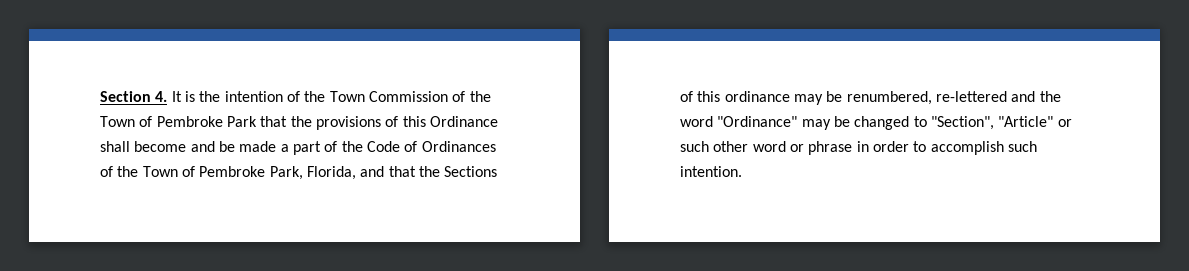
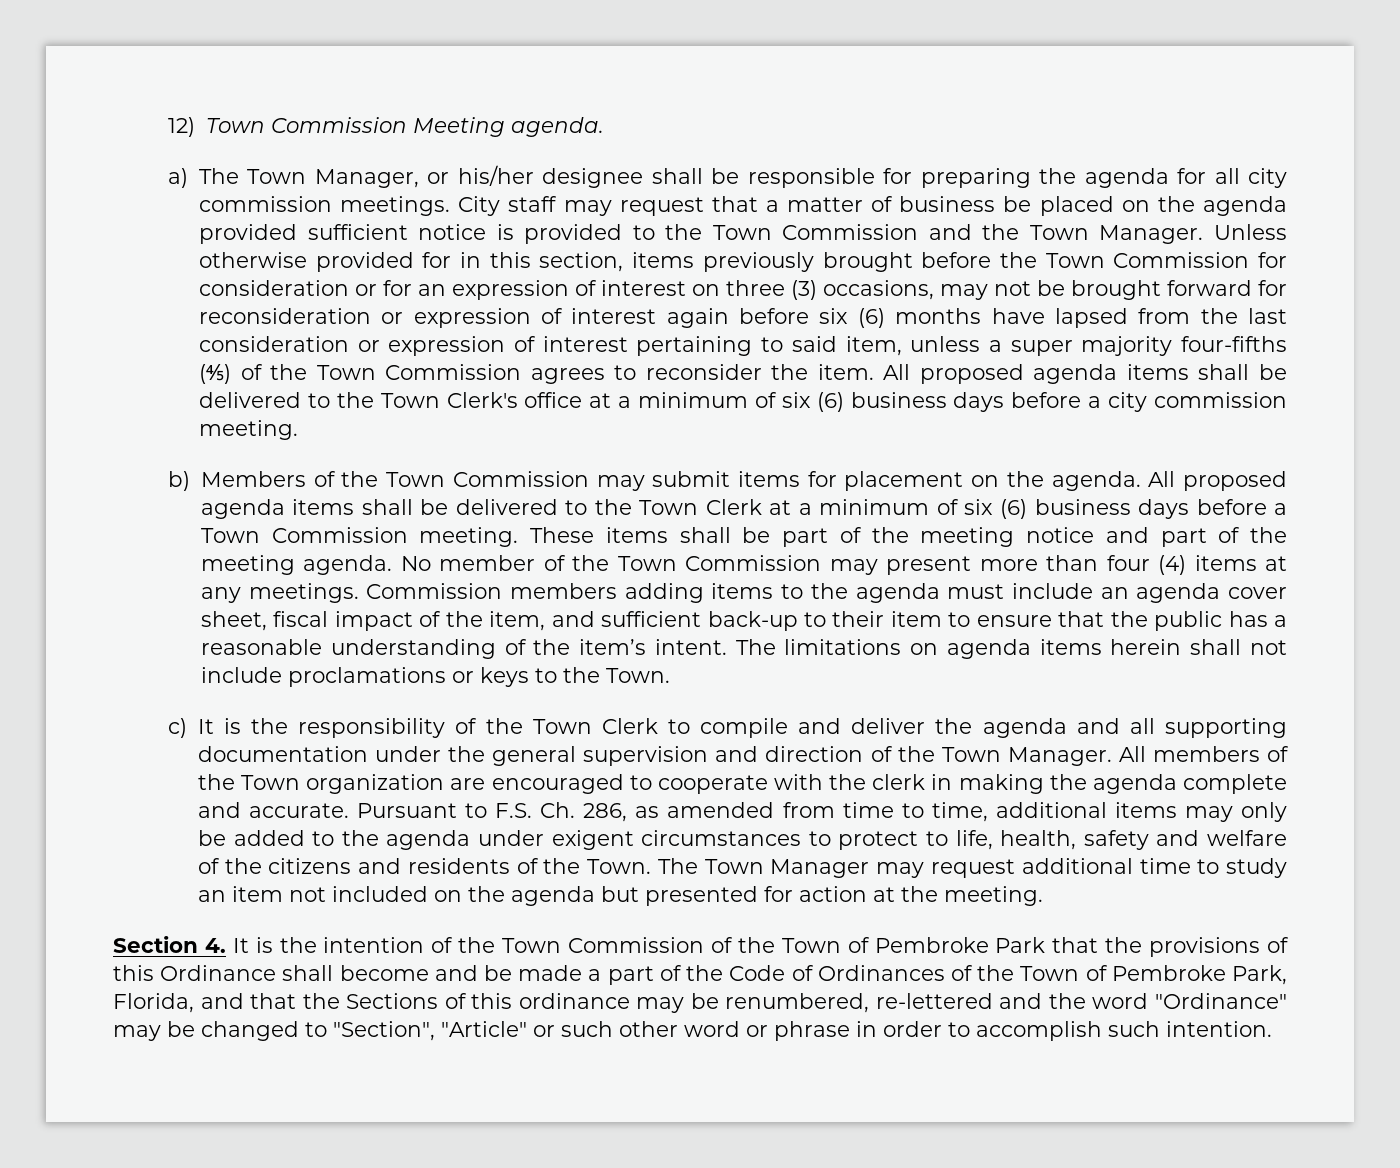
(100, 96) none -> [168,117,604,137] [168,165,1288,188] [198,196,1287,216] [198,224,1287,244] [198,252,1287,272] [198,280,1288,300] [198,308,1287,328] [198,336,1287,356] [198,364,1287,384] [198,392,1287,412] [198,420,298,440] [168,471,1287,491] [200,499,1287,519] [200,527,1287,547] [200,555,1288,575] [200,583,1287,603] [200,611,1287,631] [200,639,1287,659] [200,667,670,687] [168,718,1288,738] [197,746,1289,766] [197,774,1288,794] [197,802,1288,822] [197,830,1287,850] [197,858,1288,878] [197,886,1043,906] 12) Town Commission Meeting agenda. // a) The Town Manager, or his/her designee shall be responsible for preparing the agenda for all city commission meetings. City staff may request that a matter of business be placed on the agenda provided sufficient notice is provided to the Town Commission and the Town Manager. Unless otherwise provided for in this section, items previously brought before the Town Commission for consideration or for an expression of interest on three (3) occasions, may not be brought forward for reconsideration or expression of interest again before six (6) months have lapsed from the last consideration or expression of interest pertaining to said item, unless a super majority four-fifths (⅘) of the Town Commission agrees to reconsider the item. All proposed agenda items shall be delivered to the Town Clerk's office at a minimum of six (6) business days before a city commission meeting. // b) Members of the Town Commission may submit items for placement on the agenda. All proposed agenda items shall be delivered to the Town Clerk at a minimum of six (6) business days before a Town Commission meeting. These items shall be part of the meeting notice and part of the meeting agenda. No member of the Town Commission may present more than four (4) items at any meetings. Commission members adding items to the agenda must include an agenda cover sheet, fiscal impact of the item, and sufficient back-up to their item to ensure that the public has a reasonable understanding of the item’s intent. The limitations on agenda items herein shall not include proclamations or keys to the Town. // c) It is the responsibility of the Town Clerk to compile and deliver the agenda and all supporting documentation under the general supervision and direction of the Town Manager. All members of the Town organization are encouraged to cooperate with the clerk in making the agenda complete and accurate. Pursuant to F.S. Ch. 286, as amended from time to time, additional items may only be added to the agenda under exigent circumstances to protect to life, health, safety and welfare of the citizens and residents of the Town. The Town Manager may request additional time to study an item not included on the agenda but presented for action at the meeting. //

